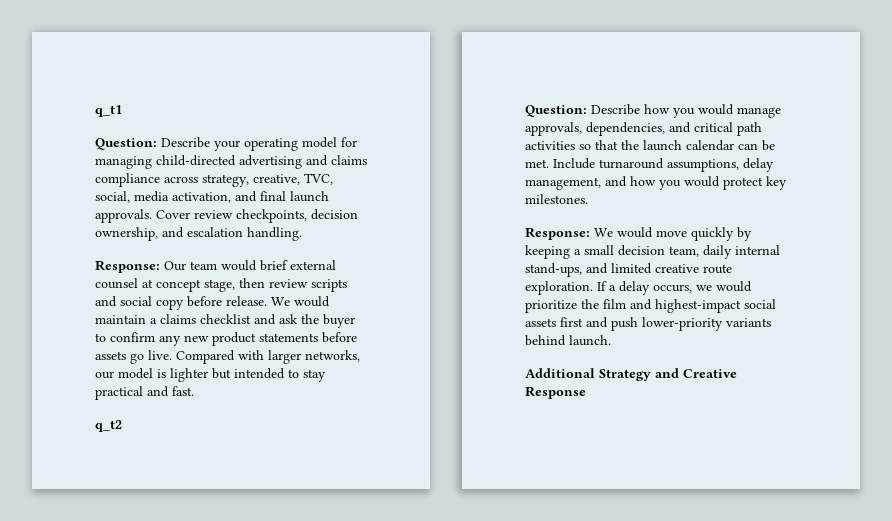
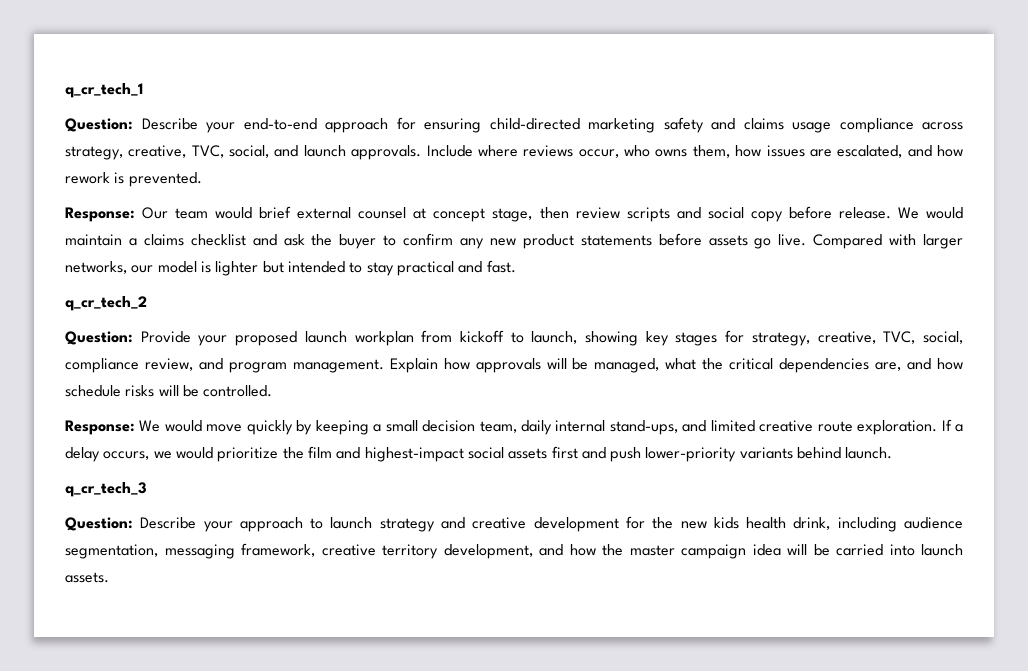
[95,105,122,117] [95,137,357,151] [95,155,302,169] q_t1 // Question: Describe your operating model for managing child-directed advertising -> [65,83,143,98] [65,117,704,133] q_cr_tech_1 // Question: Describe your end-to-end approach for ensuring child-directed marketing safety
(367, 160) none -> [792,122,831,133] usage
[134,191,329,203] [95,209,358,223] [95,227,302,241] media activation, and final launch approvals. Cover review checkpoints, decision ownership, and escalation handling. -> [274,145,963,160] [65,172,202,187] and launch approvals. Include where reviews occur, who owns them, how issues are escalated, and how rework is prevented.
[95,420,122,432] [525,104,781,118] [525,122,762,136] [525,140,775,151] [525,158,774,172] [525,176,787,190] [525,194,588,204] q_t2 // Question: Describe how you would manage approvals, dependencies, and critical path activities so that the launch calendar can be met. Include turnaround assumptions, delay management, and how you would protect key milestones. -> [65,296,147,311] [65,330,964,346] [65,358,964,373] [65,385,273,397] q_cr_tech_2 // Question: Provide your proposed launch workplan from kickoff to launch, showing key stages for strategy, creative, TVC, social, compliance review, and program management. Explain how approvals will be managed, what the critical dependencies are, and how schedule risks will be controlled.
[525,368,737,381] [525,386,586,399] Additional Strategy and Creative Response -> [65,482,147,497] [65,516,963,532] [65,543,963,559] [65,572,109,583] q_cr_tech_3 // Question: Describe your approach to launch strategy and creative development for the new kids health drink, including audience segmentation, messaging framework, creative territory development, and how the master campaign idea will be carried into launch assets.

